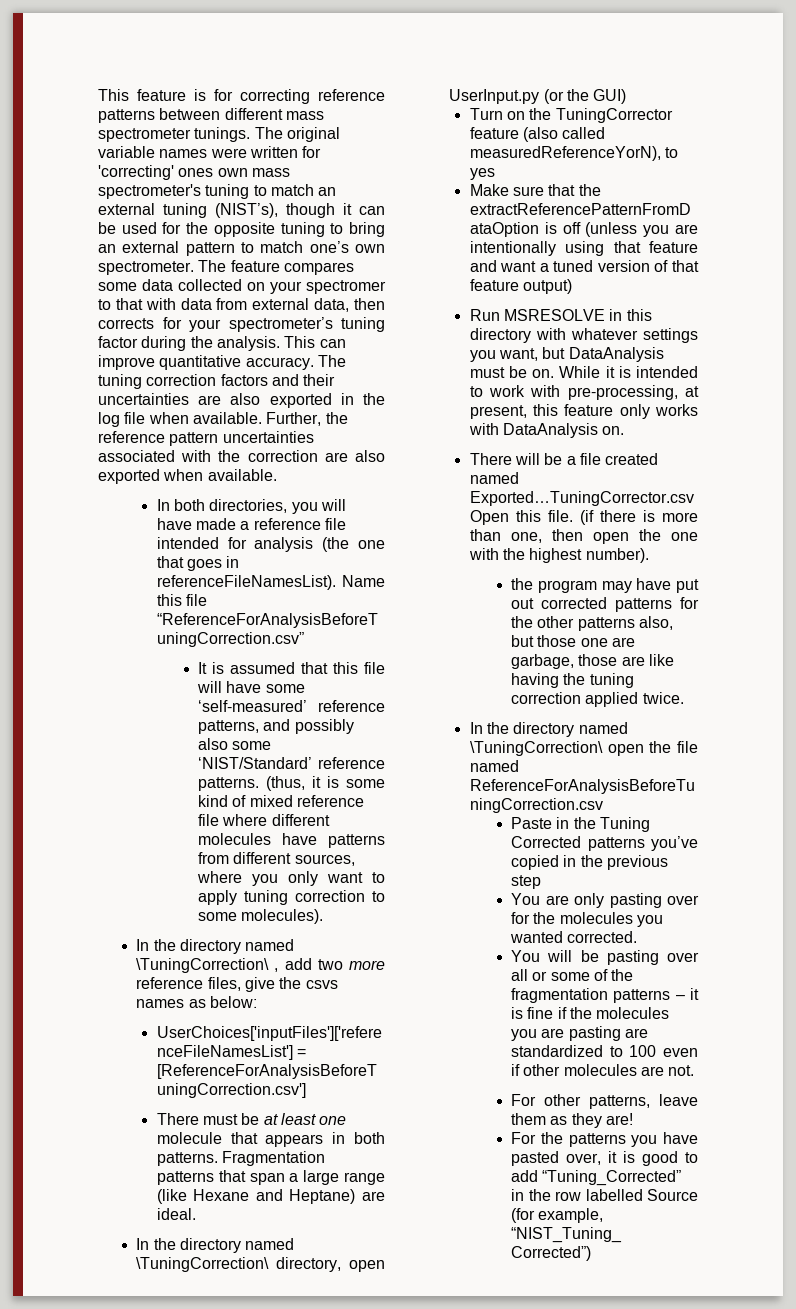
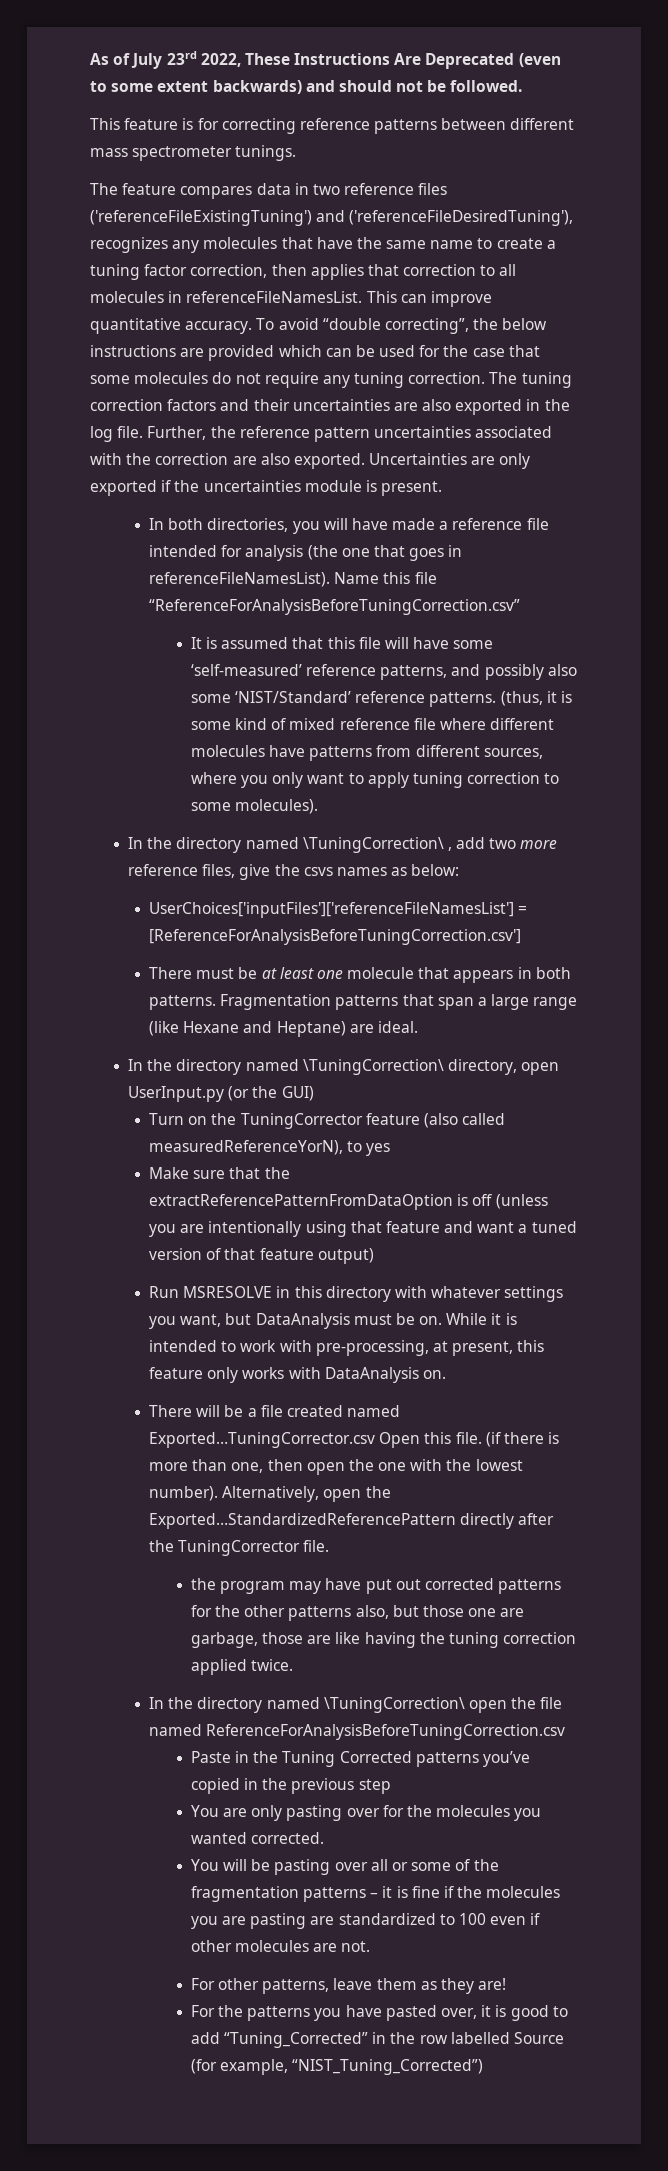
(98, 95) none -> [90,51,561,69] [90,80,523,94] As of July 23rd 2022, These Instructions Are Deprecated (even to some extent backwards) and should not be followed. //
[254,127,340,142] [98,146,322,158] [98,165,290,180] [98,184,337,199] [98,203,352,218] The original variable names were written for 'correcting' ones own mass spectrometer's tuning to match an external tuning (NIST’s), though it -> [90,183,448,199] [90,210,574,226] [90,237,556,253] [90,264,517,280] [90,291,492,307] [90,318,548,334] [90,345,322,361] // The feature compares data in two reference files ('referenceFileExistingTuning') and ('referenceFileDesiredTuning'), recognizes any molecules that have the same name to create a tuning factor correction, then applies that correction to all molecules in referenceFileNamesList. This can improve quantitative accuracy. To avoid “double correcting”, the below instructions are provided which
[213,222,385,237] [98,241,385,256] [98,260,354,275] [98,279,386,294] [98,298,385,312] [98,317,385,332] [98,336,346,351] [98,355,314,370] opposite tuning to bring an external pattern to match one’s own spectrometer. The feature compares some data collected on your spectromer to that with data from external data, then corrects for your spectrometer’s tuning factor during the analysis. This can improve quantitative accuracy. -> [472,345,540,357] [90,372,486,388] case that some molecules do not require any tuning correction.
[124,412,262,424] file when available. -> [117,426,144,438] file.
[98,469,277,484] exported when available. -> [293,453,531,469] [90,480,443,496] exported. Uncertainties are only exported if the uncertainties module is present.
[529,548,583,563] highest -> [475,1459,523,1471] lowest
(649, 555) none -> [222,1486,391,1502] [148,1513,555,1529] [148,1540,330,1556] Alternatively, open the Exported…StandardizedReferencePattern directly after the TuningCorrector file.

